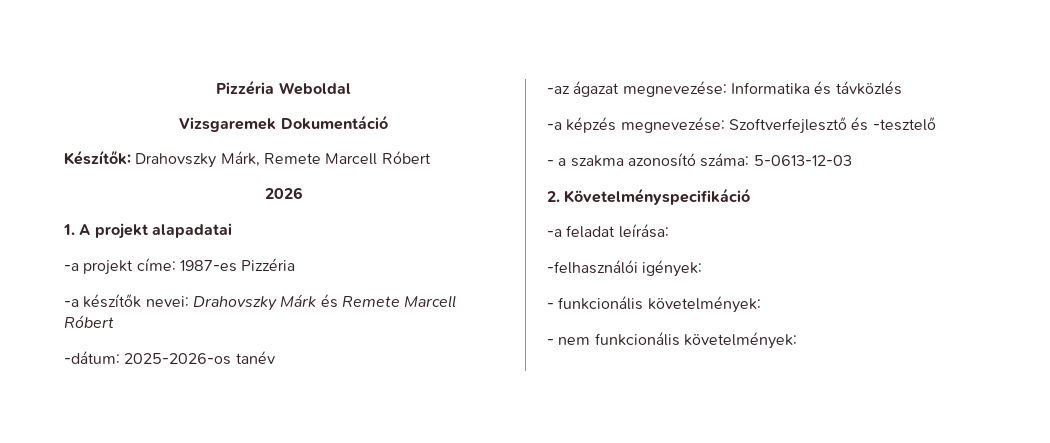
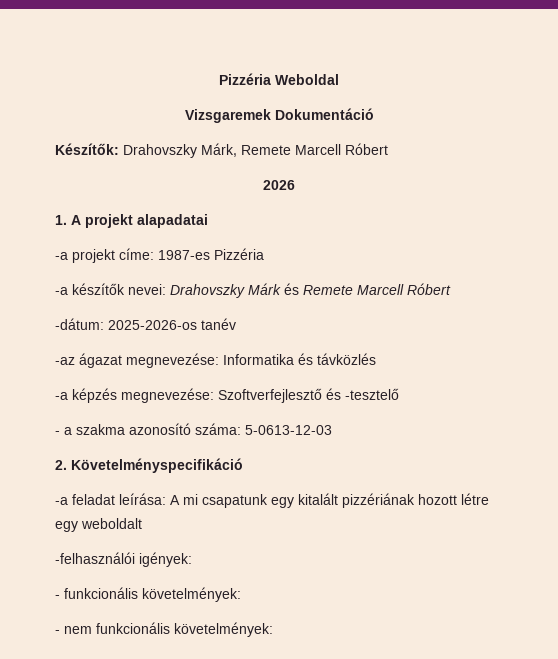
(669, 231) none -> [170,493,489,508] [55,518,142,532] A mi csapatunk egy kitalált pizzériának hozott létre egy weboldalt

